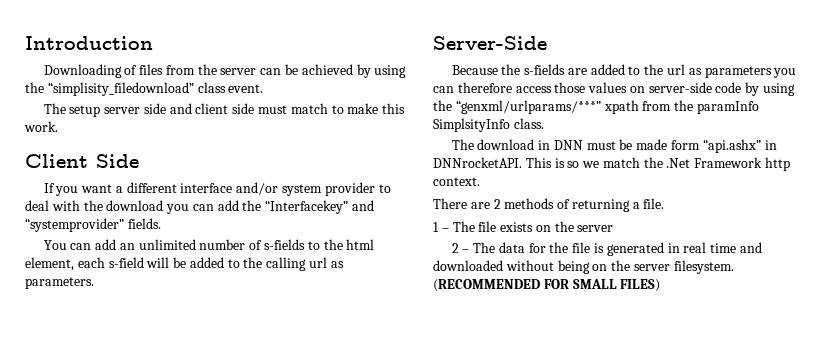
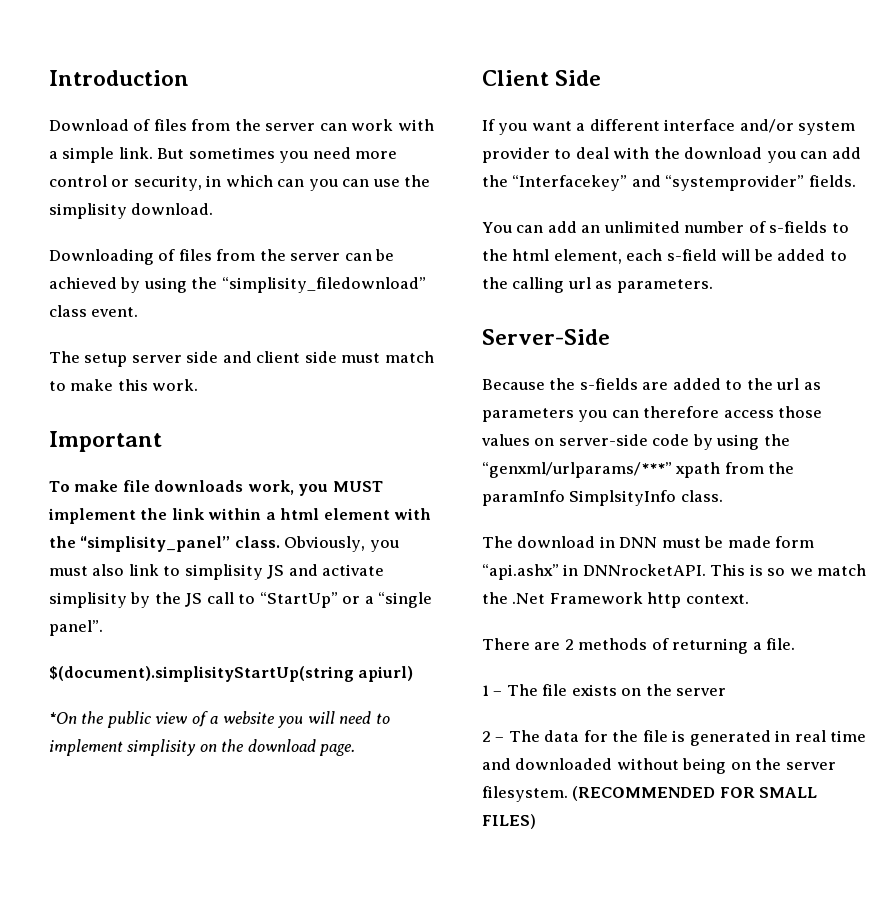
(153, 43) none -> [49,119,434,131] [49,147,398,163] [49,175,431,191] [49,203,214,219] // Download of files from the server can work with a simple link. But sometimes you need more control or security, in which can you can use the simplisity download.
(58, 126) none -> [49,431,162,452] [49,480,383,496] [48,508,432,524] [49,536,399,552] [49,564,385,580] [49,592,433,608] [49,620,103,636] [49,666,414,682] [49,711,390,728] [49,739,356,756] // Important // To make file downloads work, you MUST implement the link within a html element with the “simplisity_panel” class. Obviously, you must also link to simplisity JS and activate simplisity by the JS call to “StartUp” or a “single panel”. // $(document).simplisityStartUp(string apiurl) // *On the public view of a website you will need to implement simplisity on the download page.

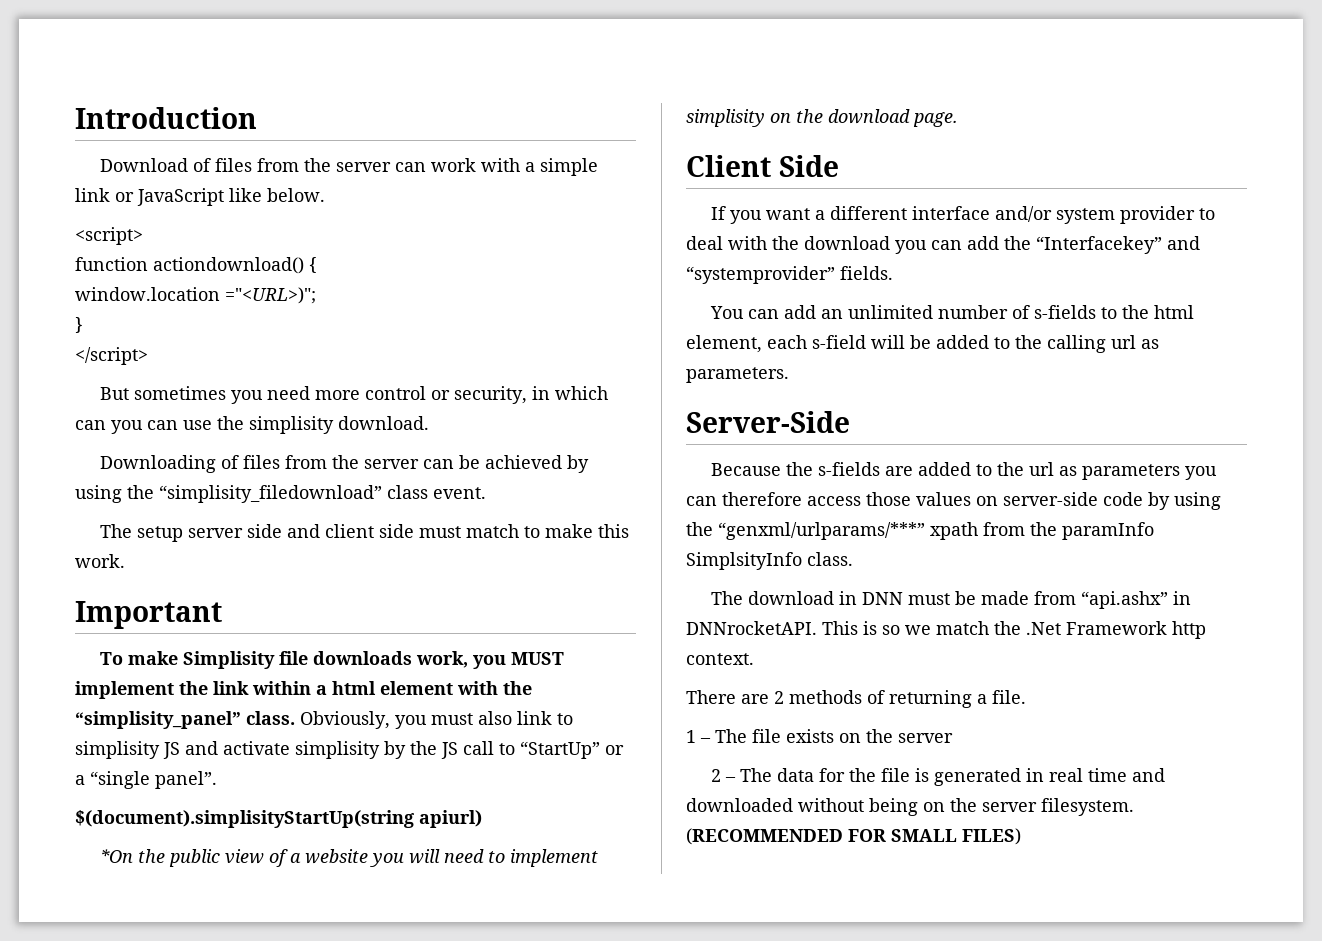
[118,147,153,159] link. -> [75,188,325,206] [75,227,143,245] [75,257,317,274] [75,287,316,304] [75,317,83,333] [75,347,148,365] link or JavaScript like below. // <script> // function actiondownload() { // window.location ="<URL>)"; // } // </script> //
(119, 486) none -> [183,651,276,669] Simplisity
[775,536,815,548] form -> [1034,591,1077,605] from

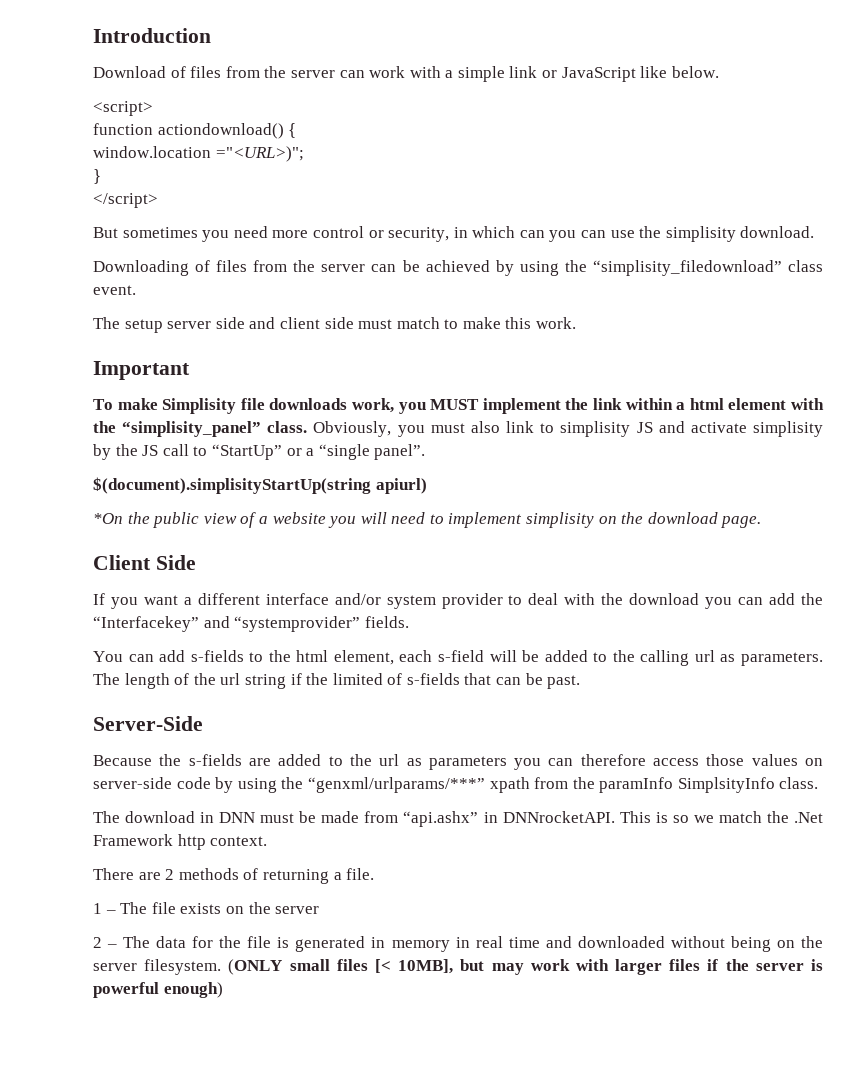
[821,305,1031,319] an unlimited number of -> (186, 656) none
(789, 375) none -> [93,673,581,689] The length of the url string if the limited of s-fields that can be past.
(1045, 775) none -> [391,937,470,952] memory in
[686,828,1021,845] (RECOMMENDED FOR SMALL FILES) -> [228,959,823,975] [93,982,223,998] (ONLY small files [< 10MB], but may work with larger files if the server is powerful enough)

